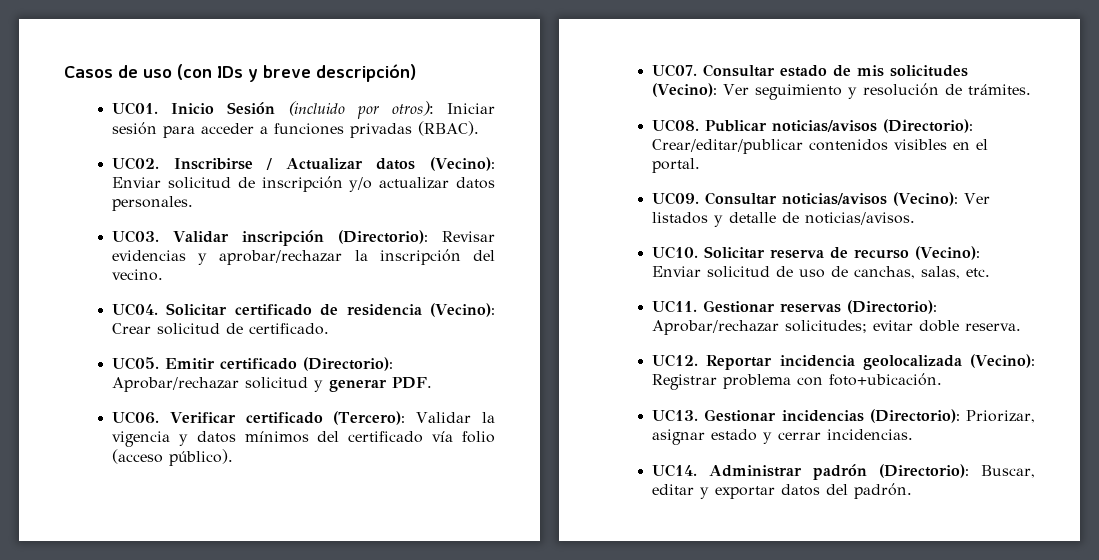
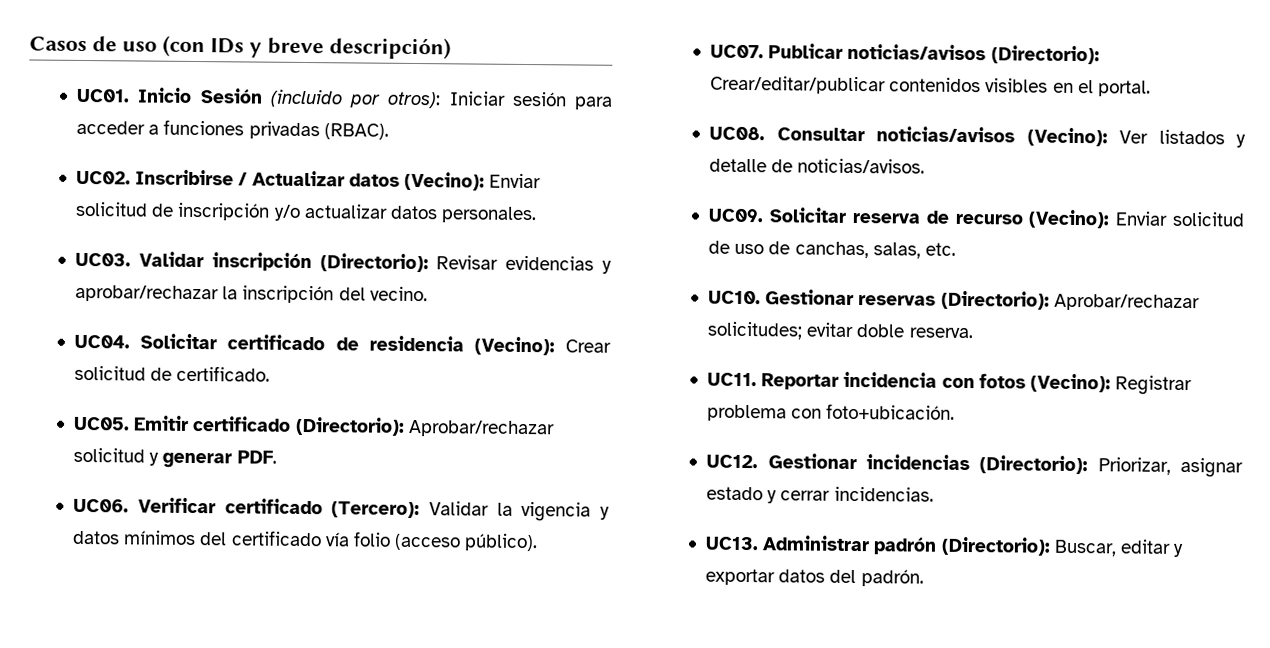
[703,64,969,77] [652,83,1032,100] [652,119,700,132] Consultar estado de mis solicitudes (Vecino): Ver seguimiento y resolución de trámites. // UC08. -> (765, 51) none
[652,192,700,205] UC09. -> [709,126,766,141] UC08.
[652,246,699,259] UC10. -> [708,208,765,223] UC09.
[652,300,698,313] UC11. -> [708,290,762,305] UC10.
[652,354,699,367] UC12. -> [707,372,758,387] UC11.
[862,355,962,370] geolocalizada -> [941,373,1026,389] con fotos
[652,409,699,422] UC13. -> [706,454,759,469] UC12.
[652,464,698,477] UC14. -> [705,536,760,551] UC13.

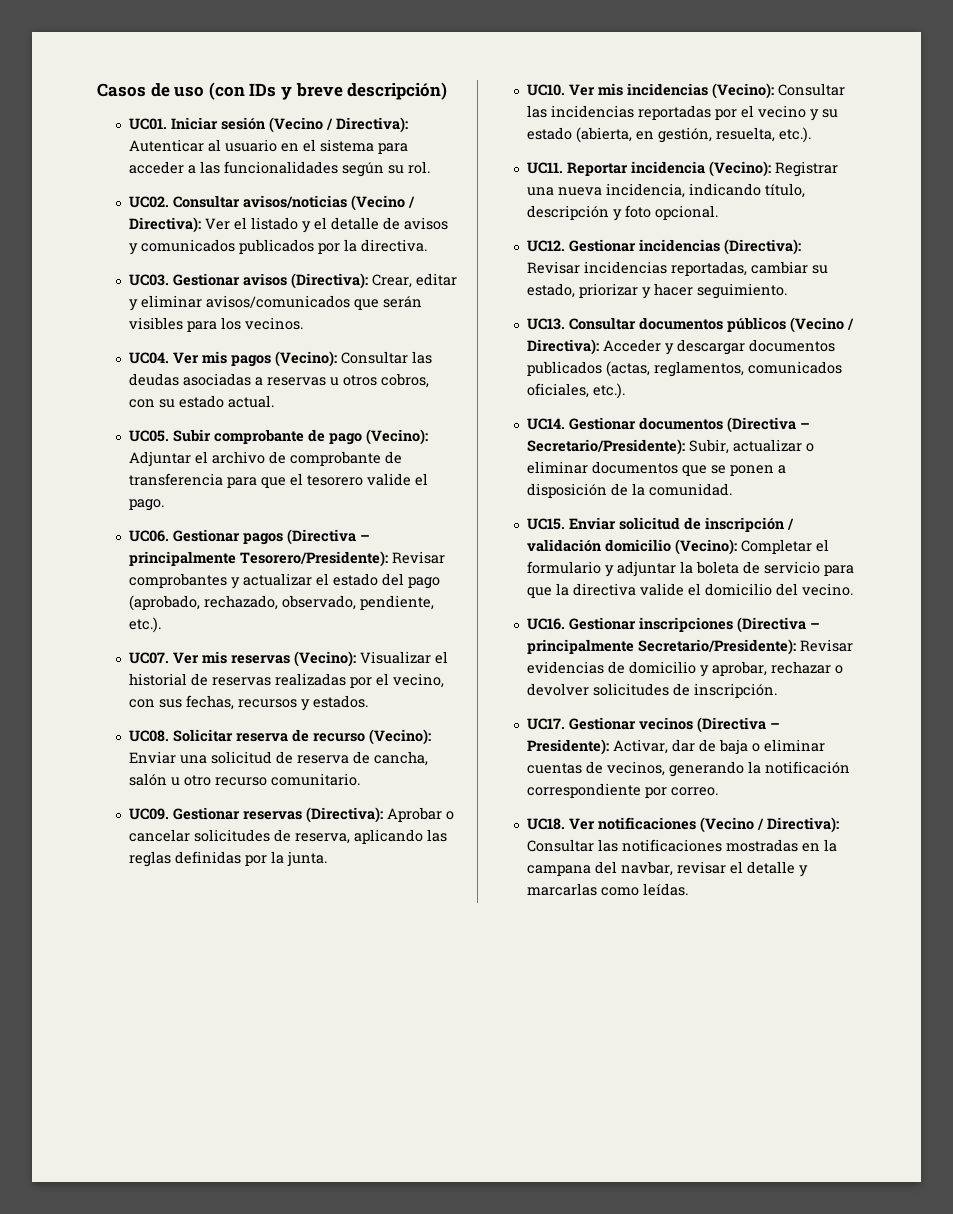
[137,87,613,110] [76,119,389,140] [76,169,541,191] [75,201,537,224] [75,251,612,274] [75,284,428,304] [74,333,611,356] [74,365,271,382] [74,415,555,438] [73,447,277,469] [73,497,611,522] [72,530,539,552] [710,43,1100,65] [710,75,1151,97] [709,126,1246,148] [709,158,926,174] [708,208,765,223] Inicio Sesión (incluido por otros): Iniciar sesión para acceder a funciones privadas (RBAC). // UC02. Inscribirse / Actualizar datos (Vecino): Enviar solicitud de inscripción y/o actualizar datos personales. // UC03. Validar inscripción (Directorio): Revisar evidencias y aprobar/rechazar la inscripción del vecino. // UC04. Solicitar certificado de residencia (Vecino): Crear solicitud de certificado. // UC05. Emitir certificado (Directorio): Aprobar/rechazar solicitud y generar PDF. // UC06. Verificar certificado (Tercero): Validar la vigencia y datos mínimos del certificado vía folio (acceso público). // UC07. Publicar noticias/avisos (Directorio): Crear/editar/publicar contenidos visibles en el portal. // UC08. Consultar noticias/avisos (Vecino): Ver listados y detalle de noticias/avisos. // UC09. -> [171,117,409,133] [129,139,409,154] [129,161,431,177] [129,195,416,211] [129,217,449,233] [129,239,428,255] [129,273,458,289] [129,295,423,311] [129,317,304,332] [129,351,433,367] [129,373,430,388] [129,395,275,408] [129,429,429,445] [129,451,403,467] [129,473,429,488] [129,499,165,511] [129,529,371,545] [129,551,446,567] [129,573,441,589] [129,595,435,611] [129,617,162,633] [129,651,449,667] [129,673,445,688] [129,695,369,711] [129,730,170,742] Iniciar sesión (Vecino / Directiva): Autenticar al usuario en el sistema para acceder a las funcionalidades según su rol. // UC02. Consultar avisos/noticias (Vecino / Directiva): Ver el listado y el detalle de avisos y comunicados publicados por la directiva. // UC03. Gestionar avisos (Directiva): Crear, editar y eliminar avisos/comunicados que serán visibles para los vecinos. // UC04. Ver mis pagos (Vecino): Consultar las deudas asociadas a reservas u otros cobros, con su estado actual. // UC05. Subir comprobante de pago (Vecino): Adjuntar el archivo de comprobante de transferencia para que el tesorero valide el pago. // UC06. Gestionar pagos (Directiva – principalmente Tesorero/Presidente): Revisar comprobantes y actualizar el estado del pago (aprobado, rechazado, observado, pendiente, etc.). // UC07. Ver mis reservas (Vecino): Visualizar el historial de reservas realizadas por el vecino, con sus fechas, recursos y estados. // UC08.
[1172,211,1245,227] [708,240,956,259] [708,289,1200,312] [707,321,973,340] [707,371,1192,396] [707,403,956,422] [706,453,1243,478] [706,486,934,504] [705,535,1184,557] [705,568,924,587] solicitud de uso de canchas, salas, etc. // UC10. Gestionar reservas (Directorio): Aprobar/rechazar solicitudes; evitar doble reserva. // UC11. Reportar incidencia con fotos (Vecino): Registrar problema con foto+ubicación. // UC12. Gestionar incidencias (Directorio): Priorizar, asignar estado y cerrar incidencias. // UC13. Administrar padrón (Directorio): Buscar, editar y exportar datos del padrón. -> [180,751,429,766] [129,773,361,786] [129,807,455,823] [129,829,448,844] [129,851,328,867] [527,83,846,99] [527,105,839,121] [527,127,812,143] [527,161,839,177] [527,183,806,198] [527,205,719,221] [527,239,802,255] [527,261,829,276] [527,283,788,299] [527,317,855,333] [527,339,836,355] [527,361,843,377] [527,383,626,399] [527,417,811,433] [527,439,815,455] [527,461,787,476] [527,483,733,498] [527,517,795,532] [527,539,830,555] [527,561,855,577] [527,583,854,598] [527,617,821,633] [527,639,854,655] [527,661,844,677] [527,683,778,698] [527,717,781,733] [527,739,826,755] [527,761,851,777] [527,783,719,798] [527,817,840,833] [527,839,838,852] [527,861,809,877] [527,883,689,896] una solicitud de reserva de cancha, salón u otro recurso comunitario. // UC09. Gestionar reservas (Directiva): Aprobar o cancelar solicitudes de reserva, aplicando las reglas definidas por la junta. // UC10. Ver mis incidencias (Vecino): Consultar las incidencias reportadas por el vecino y su estado (abierta, en gestión, resuelta, etc.). // UC11. Reportar incidencia (Vecino): Registrar una nueva incidencia, indicando título, descripción y foto opcional. // UC12. Gestionar incidencias (Directiva): Revisar incidencias reportadas, cambiar su estado, priorizar y hacer seguimiento. // UC13. Consultar documentos públicos (Vecino / Directiva): Acceder y descargar documentos publicados (actas, reglamentos, comunicados oficiales, etc.). // UC14. Gestionar documentos (Directiva – Secretario/Presidente): Subir, actualizar o eliminar documentos que se ponen a disposición de la comunidad. // UC15. Enviar solicitud de inscripción / validación domicilio (Vecino): Completar el formulario y adjuntar la boleta de servicio para que la directiva valide el domicilio del vecino. // UC16. Gestionar inscripciones (Directiva – principalmente Secretario/Presidente): Revisar evidencias de domicilio y aprobar, rechazar o devolver solicitudes de inscripción. // UC17. Gestionar vecinos (Directiva – Presidente): Activar, dar de baja o eliminar cuentas de vecinos, generando la notificación correspondiente por correo. // UC18. Ver notificaciones (Vecino / Directiva): Consultar las notificaciones mostradas en la campana del navbar, revisar el detalle y marcarlas como leídas.

